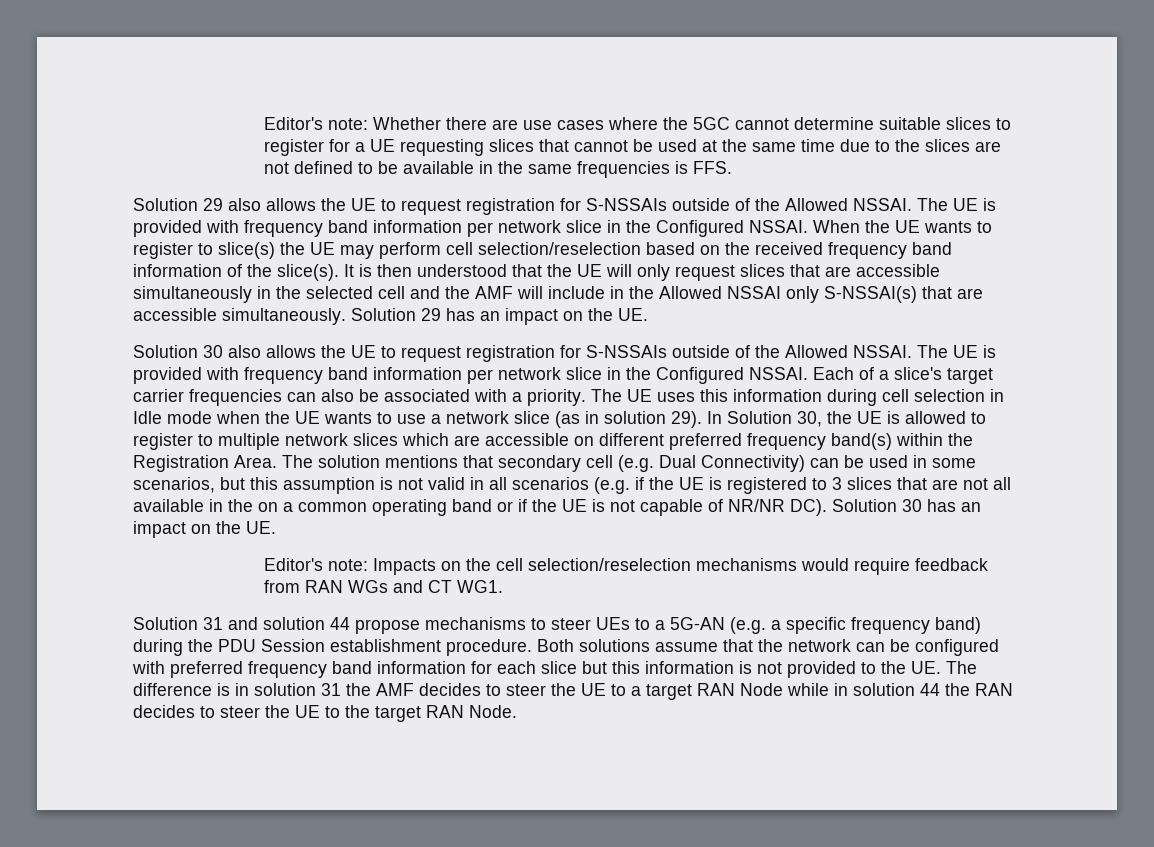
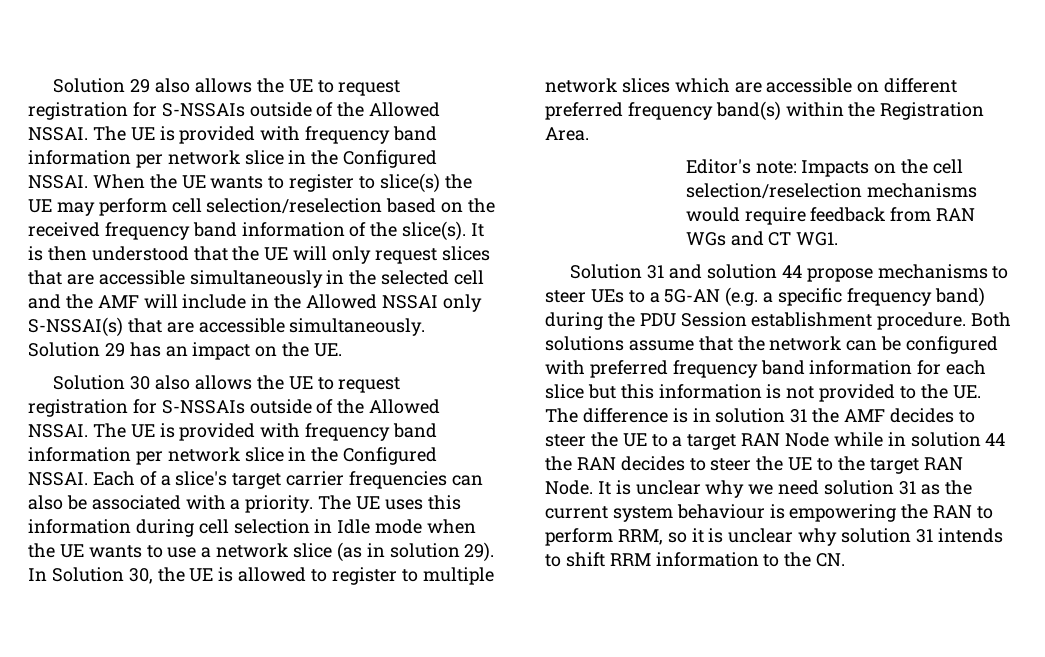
[263,117,1011,130] [263,139,1001,156] [263,161,732,178] Editor's note: Whether there are use cases where the 5GC cannot determine suitable slices to register for a UE requesting slices that cannot be used at the same time due to the slices are not defined to be available in the same frequencies is FFS. // -> (53, 85) none
[282,455,976,472] [133,477,1011,494] [133,499,981,516] [133,521,276,538] The solution mentions that secondary cell (e.g. Dual Connectivity) can be used in some scenarios, but this assumption is not valid in all scenarios (e.g. if the UE is registered to 3 slices that are not all available in the on a common operating band or if the UE is not capable of NR/NR DC). Solution 30 has an impact on the UE. -> (589, 134) none
(517, 711) none -> [597,480,972,498] [545,504,994,522] [545,528,1003,546] [545,552,846,567] It is unclear why we need solution 31 as the current system behaviour is empowering the RAN to perform RRM, so it is unclear why solution 31 intends to shift RRM information to the CN.

